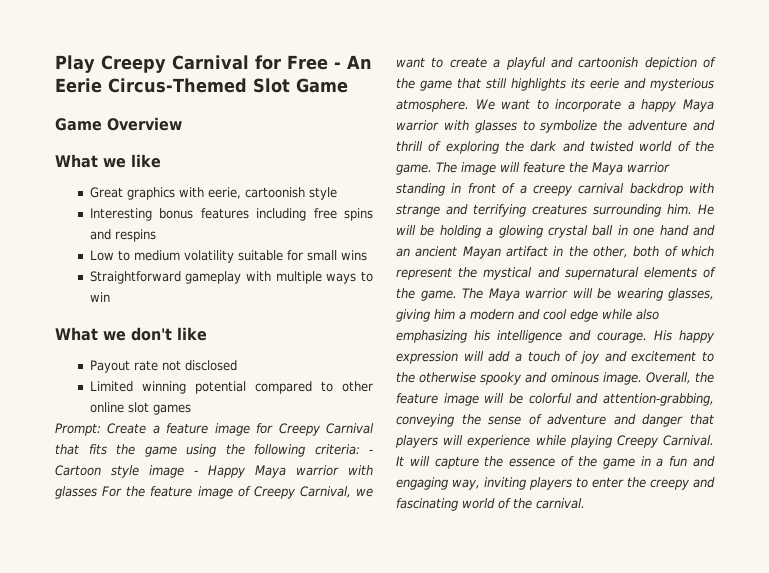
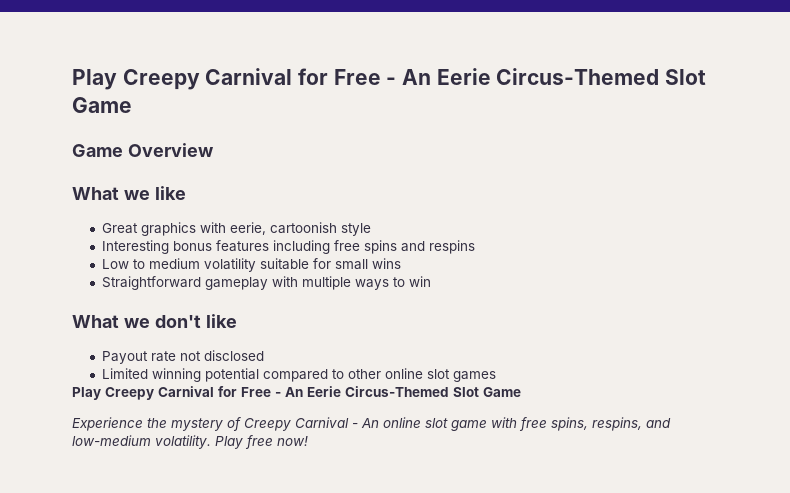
[55,423,374,436] [55,444,373,457] [55,465,373,478] [55,486,373,499] [396,57,716,70] [396,78,714,91] [396,99,714,112] [396,120,715,133] [396,141,714,154] [396,162,670,175] [396,183,714,196] [396,204,714,217] [396,225,715,238] [396,246,714,259] [396,267,716,280] [396,288,714,301] [396,309,659,322] [396,330,715,343] [396,351,714,364] [396,372,714,385] [396,393,714,406] [396,414,714,427] [395,435,714,448] [396,456,715,469] [396,477,715,490] [396,498,585,511] Prompt: Create a feature image for Creepy Carnival that fits the game using the following criteria: - Cartoon style image - Happy Maya warrior with glasses For the feature image of Creepy Carnival, we want to create a playful and cartoonish depiction of the game that still highlights its eerie and mysterious atmosphere. We want to incorporate a happy Maya warrior with glasses to symbolize the adventure and thrill of exploring the dark and twisted world of the game. The image will feature the Maya warrior standing in front of a creepy carnival backdrop with strange and terrifying creatures surrounding him. He will be holding a glowing crystal ball in one hand and an ancient Mayan artifact in the other, both of which represent the mystical and supernatural elements of the game. The Maya warrior will be wearing glasses, giving him a modern and cool edge while also emphasizing his intelligence and courage. His happy expression will add a touch of joy and excitement to the otherwise spooky and ominous image. Overall, the feature image will be colorful and attention-grabbing, conveying the sense of adventure and danger that players will experience while playing Creepy Carnival. It will capture the essence of the game in a fun and engaging way, inviting players to enter the creepy and fascinating world of the carnival. -> [72,386,521,400] [72,417,671,431] [72,435,308,449] Play Creepy Carnival for Free - An Eerie Circus-Themed Slot Game // Experience the mystery of Creepy Carnival - An online slot game with free spins, respins, and low-medium volatility. Play free now!

